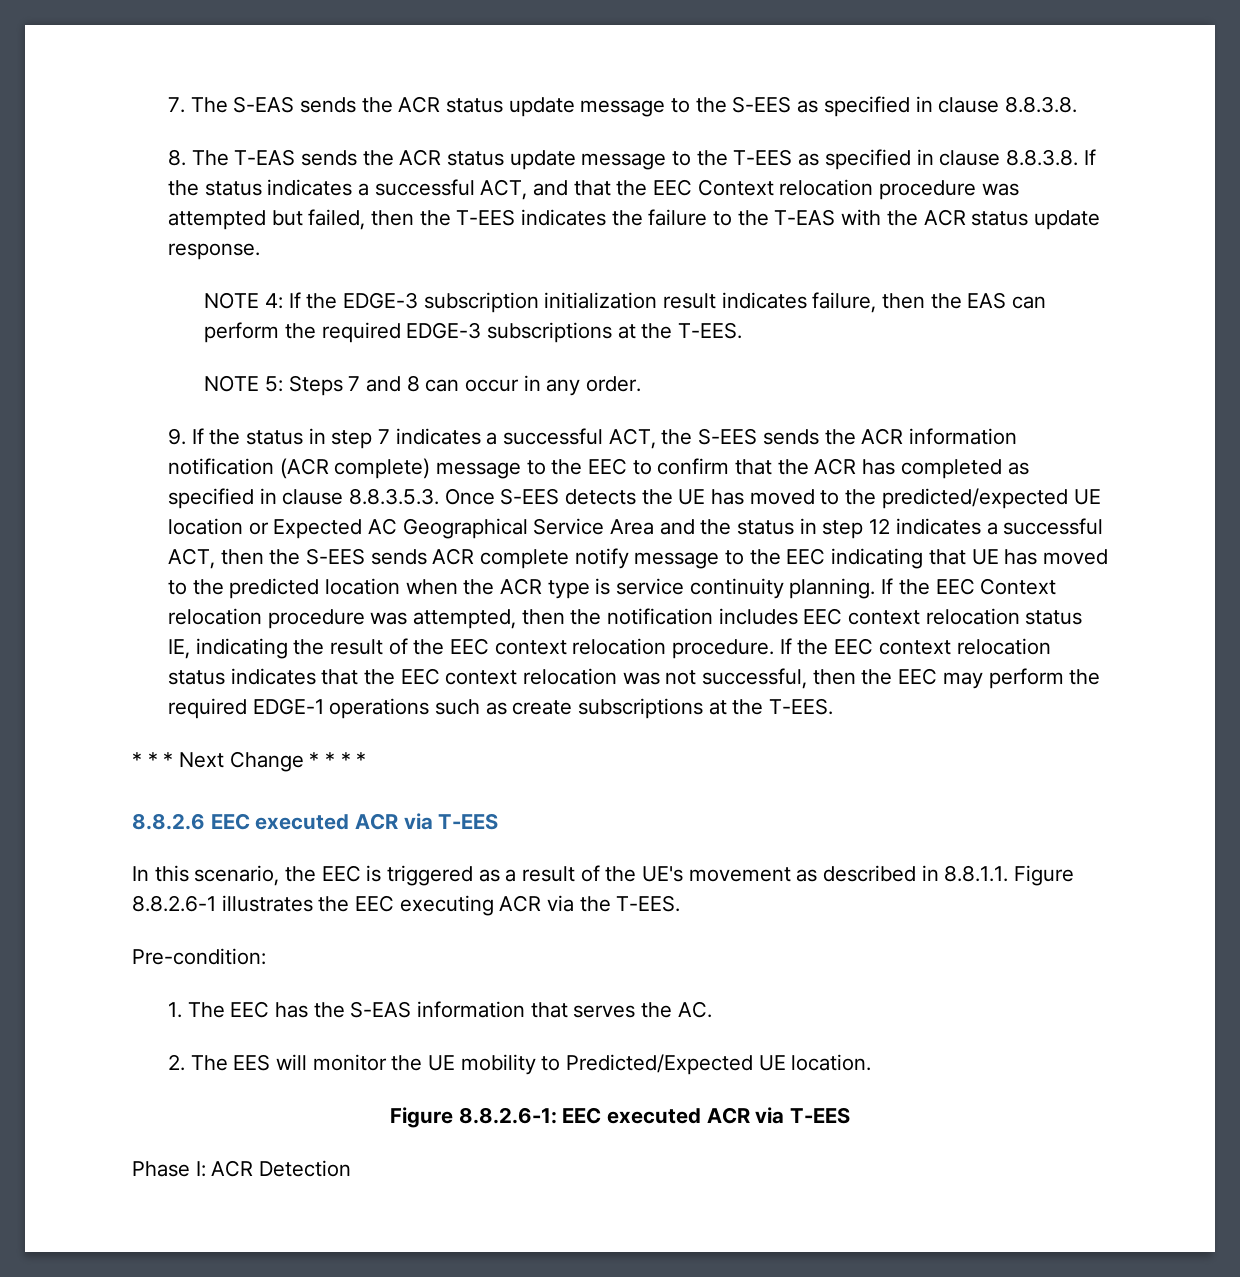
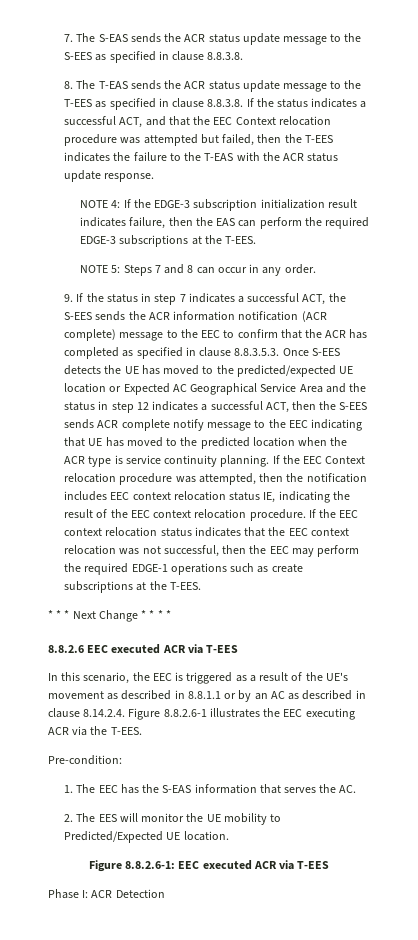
[944,865,1009,882] 8.8.1.1. -> [187,690,366,702] [48,708,126,718] 8.8.1.1 or by an AC as described in clause 8.14.2.4.

